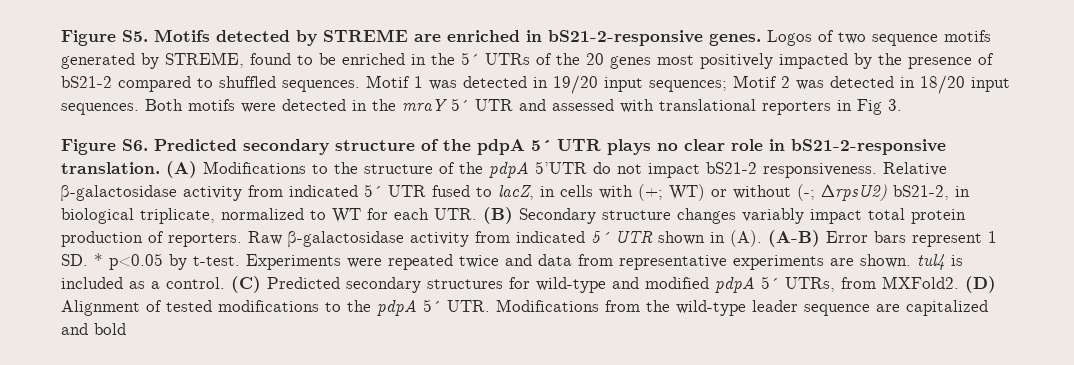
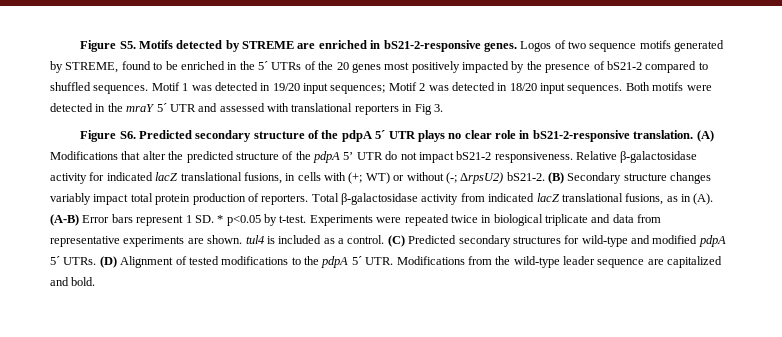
[312,161,587,178] to the structure of the pdpA 5’UTR -> [121,151,383,163] that alter the predicted structure of the pdpA 5’ UTR
[248,184,534,200] from indicated 5´ UTR fused to lacZ, -> [89,172,282,184] for indicated lacZ translational fusions,
[893,185,970,200] [61,208,477,224] bS21-2, in biological triplicate, normalized to WT for each UTR. -> [506,172,545,181] bS21-2.
[248,231,705,248] Raw β-galactosidase activity from indicated 5´ UTR shown -> [311,193,678,205] Total β-galactosidase activity from indicated lacZ translational fusions, as
(499, 261) none -> [481,214,588,226] in biological triplicate
[785,276,959,292] UTRs, from MXFold2. -> [63,257,97,265] UTRs.
[94,323,126,335] bold -> [71,277,96,286] bold.

